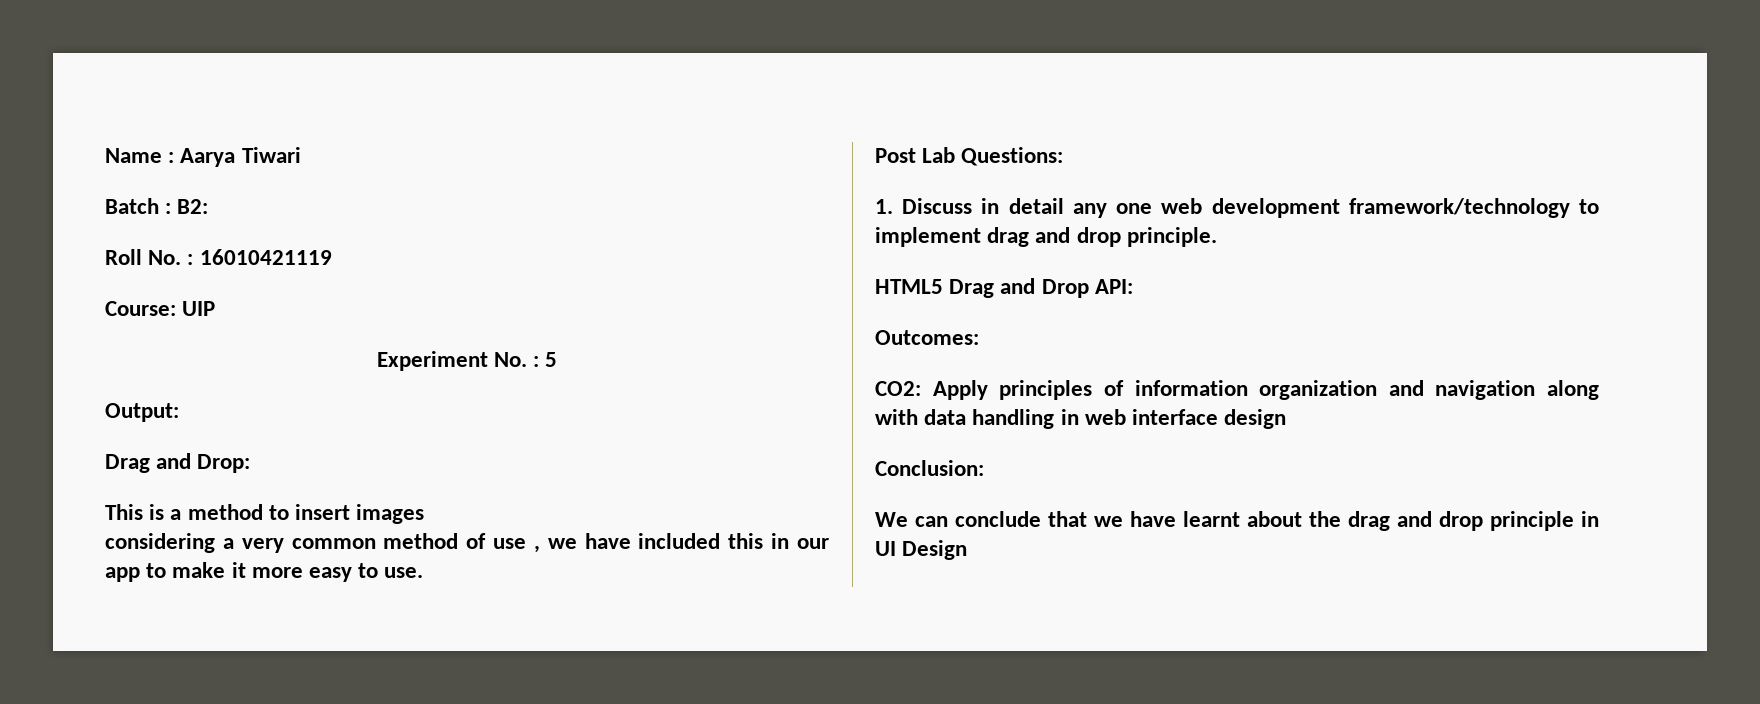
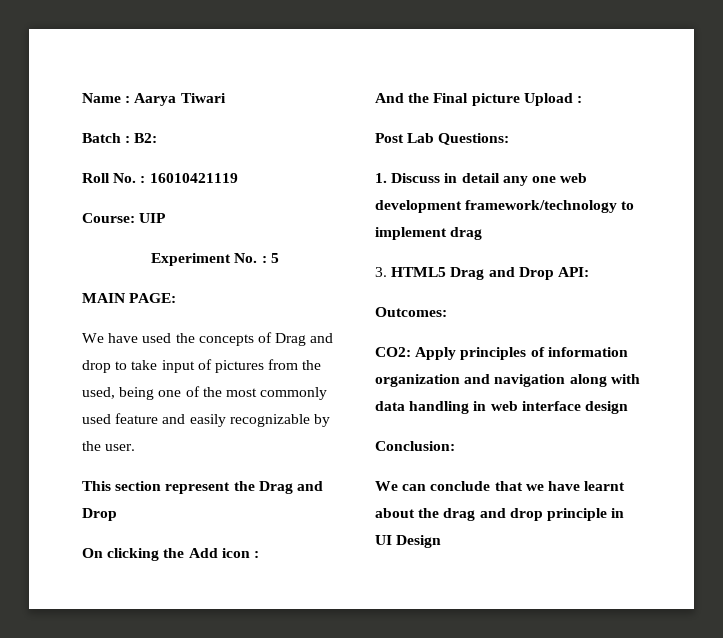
[105,403,179,422] [105,453,251,473] [105,504,425,524] [105,533,829,553] [105,562,424,582] Output: // Drag and Drop: // This is a method to insert images // considering a very common method of use , we have included this in our app to make it more easy to use. -> [82,293,177,303] [82,332,334,346] [82,359,322,373] [82,386,328,400] [82,413,330,427] [82,441,136,451] [82,481,323,494] [82,508,117,521] [82,548,259,561] [375,93,582,106] MAIN PAGE: // We have used the concepts of Drag and drop to take input of pictures from the used, being one of the most commonly used feature and easily recognizable by the user. // This section represent the Drag and Drop // On clicking the Add icon : // And the Final picture Upload :
[1035,227,1217,247] and drop principle. // -> [375,267,387,277] // 3.

